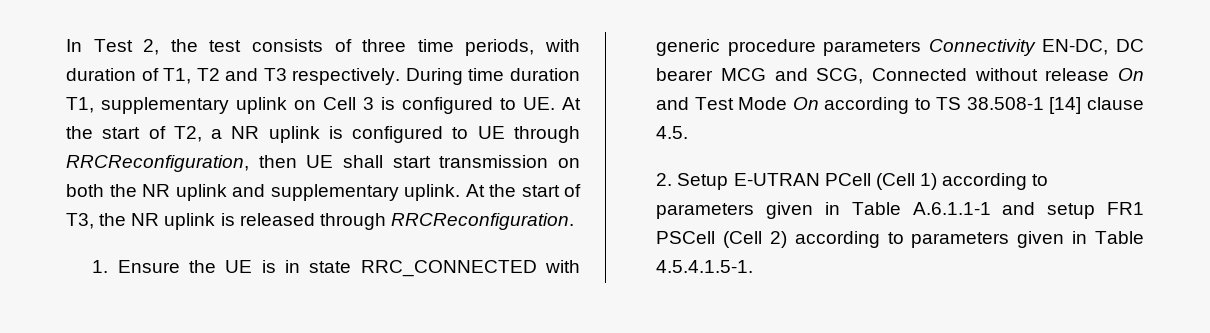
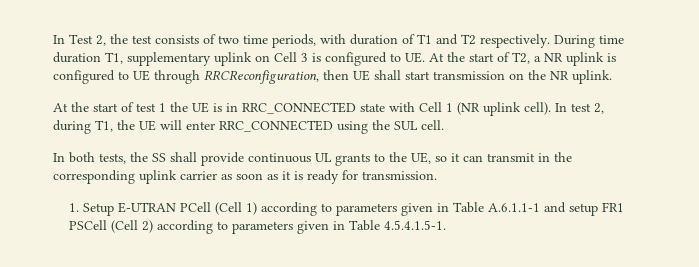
[362,39,407,52] three -> [218,35,239,44] two
[163,68,287,84] T1, T2 and T3 -> [417,34,476,45] T1 and T2
[66,184,399,201] both the NR uplink and supplementary -> [528,70,569,80] the NR
[465,184,581,197] [66,213,574,230] [92,260,580,277] [656,39,1144,56] [656,68,1144,84] [656,97,1144,114] [656,126,689,139] [656,173,673,186] At the start of T3, the NR uplink is released through RRCReconfiguration. // 1. Ensure the UE is in state RRC_CONNECTED with generic procedure parameters Connectivity EN-DC, DC bearer MCG and SCG, Connected without release On and Test Mode On according to TS 38.508-1 [14] clause 4.5. // 2. -> [53,102,604,116] [53,120,444,134] [53,152,572,166] [53,170,437,184] [69,203,80,212] // At the start of test 1 the UE is in RRC_CONNECTED state with Cell 1 (NR uplink cell). In test 2, during T1, the UE will enter RRC_CONNECTED using the SUL cell. // In both tests, the SS shall provide continuous UL grants to the UE, so it can transmit in the corresponding uplink carrier as soon as it is ready for transmission. // 1.

